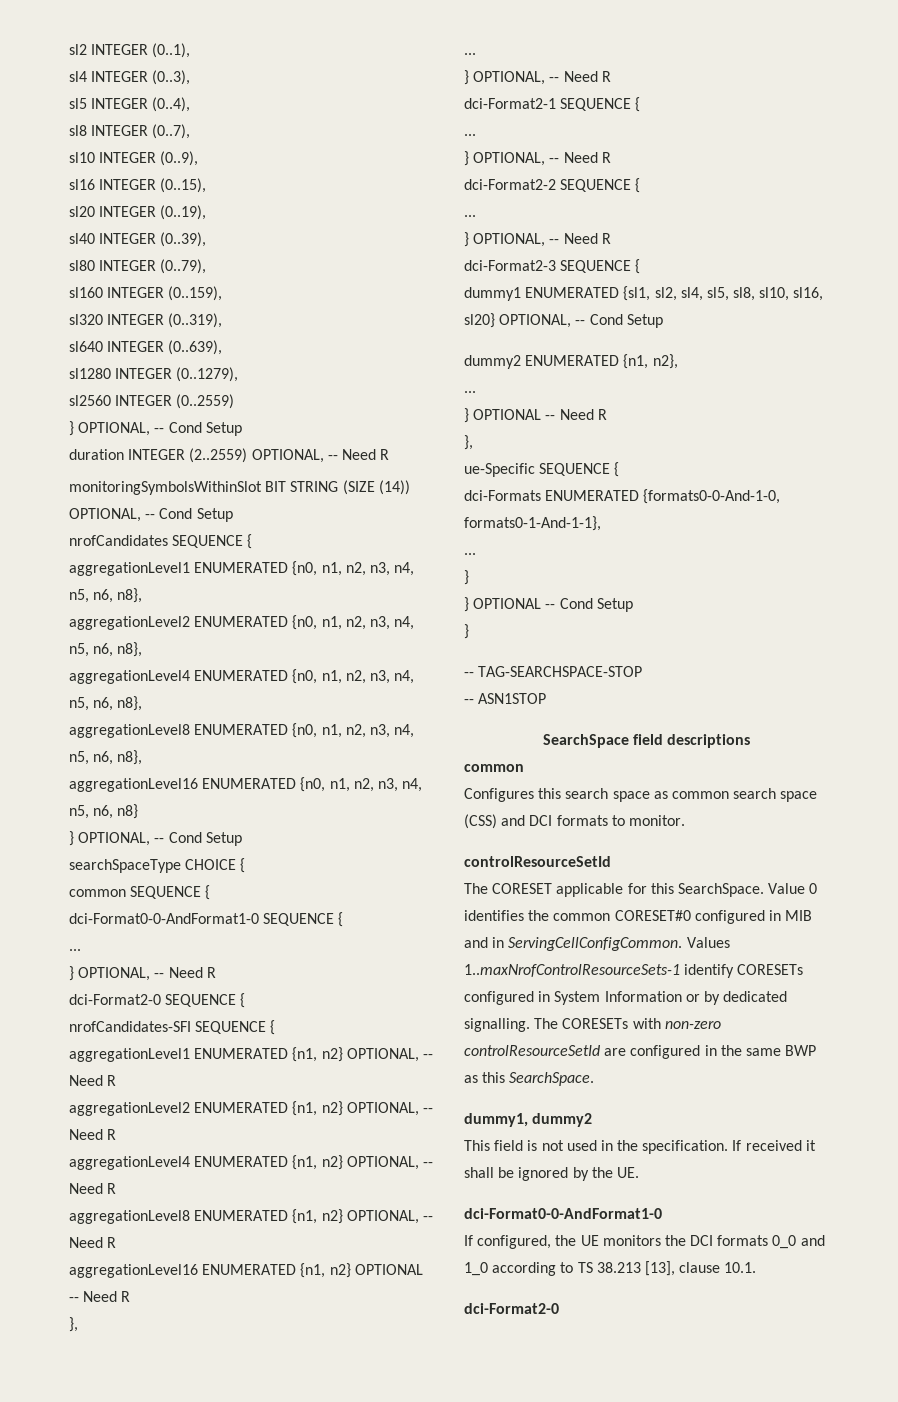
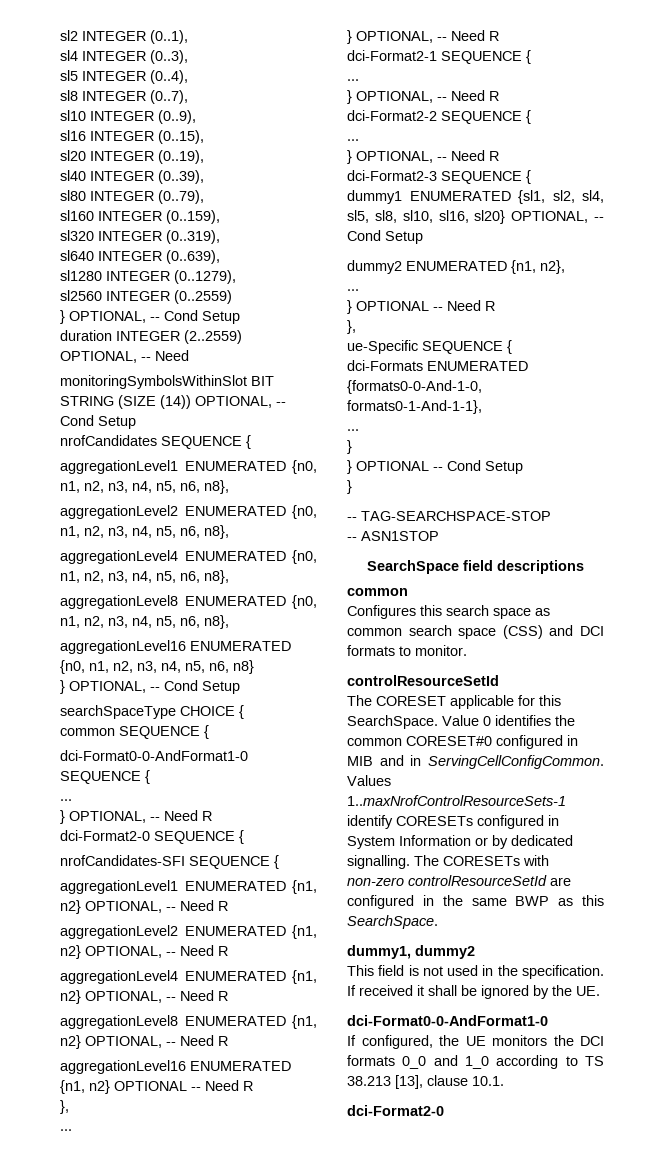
[380,449,390,460] R -> (189, 355) none

